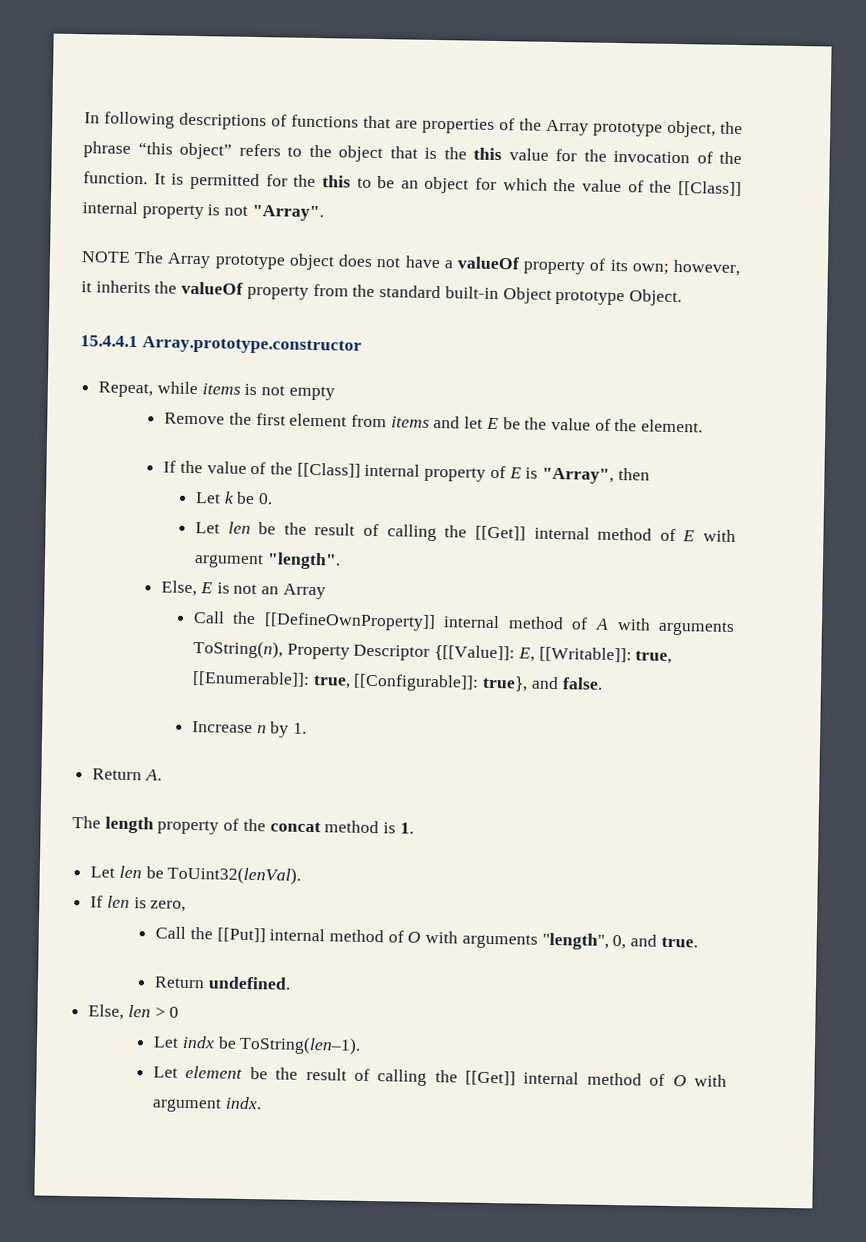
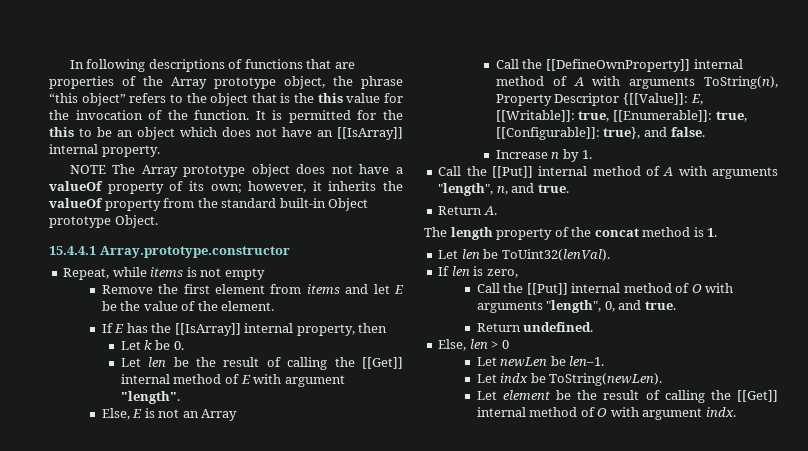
[475,177,742,197] [82,201,324,222] for which the value of the [[Class]] internal property is not "Array". -> [180,127,403,140] [49,144,160,157] which does not have an [[IsArray]] internal property.
[179,460,615,484] the value of the [[Class]] internal property of E is "Array", -> [114,323,355,336] E has the [[IsArray]] internal property,
(308, 728) none -> [438,166,778,179] [438,183,569,196] // Call the [[Put]] internal method of A with arguments "length", n, and true.
(180, 1012) none -> [476,356,605,367] // Let newLen be len–1.
[239,1035,362,1055] ToString(len–1). -> [549,373,663,386] ToString(newLen).

